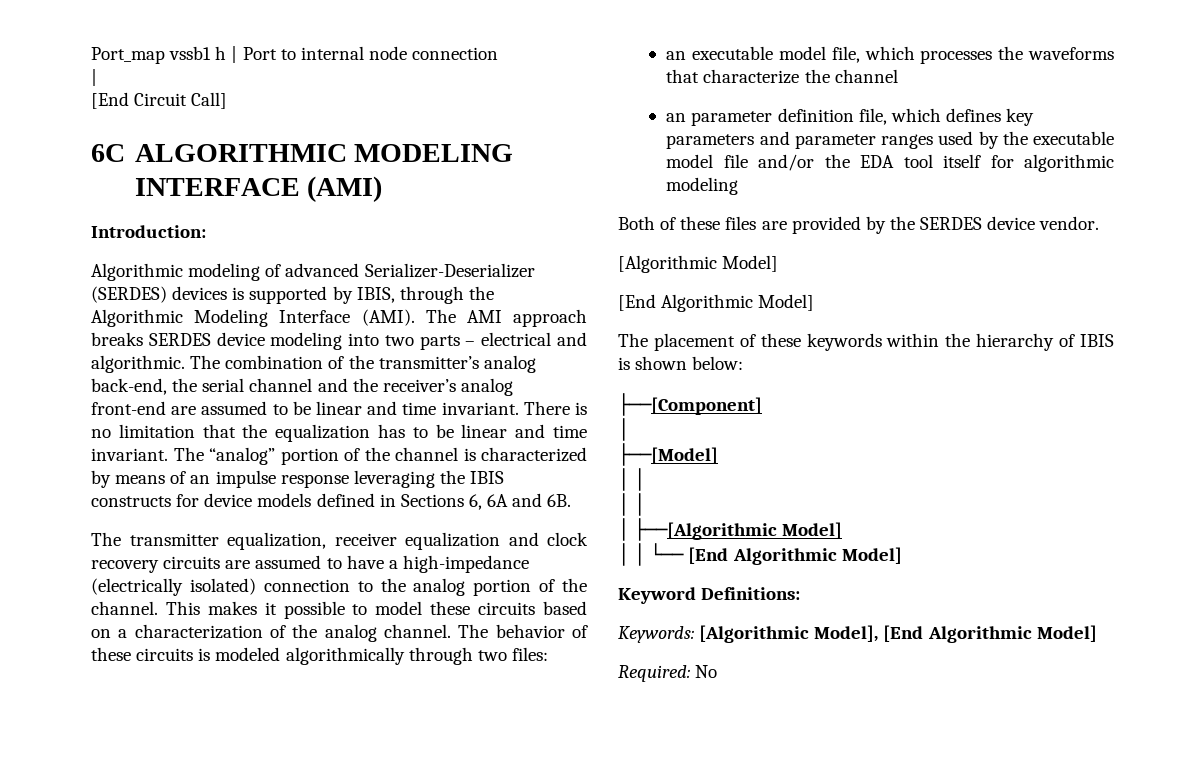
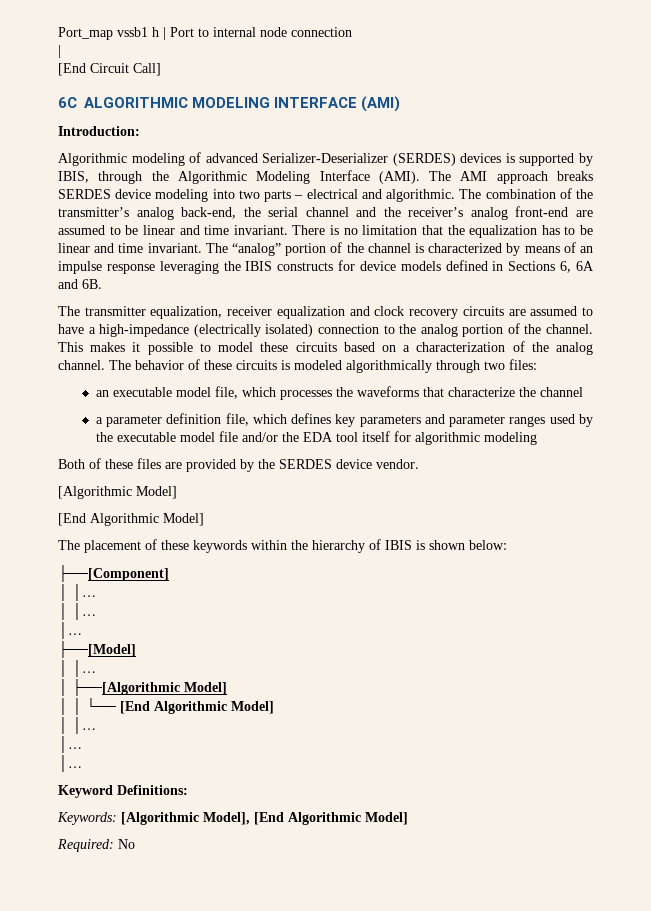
[666,113,687,122] an -> [95,417,103,424] a
(629, 429) none -> [72,584,96,601] [58,603,96,620] [58,622,82,639] │… // │ │… // │…
[634,468,646,491] [618,493,646,516] │ // │ │ -> [72,660,96,677] │…
(902, 555) none -> [58,717,96,734] [58,736,82,753] [58,755,82,772] // │ │… // │… // │…

